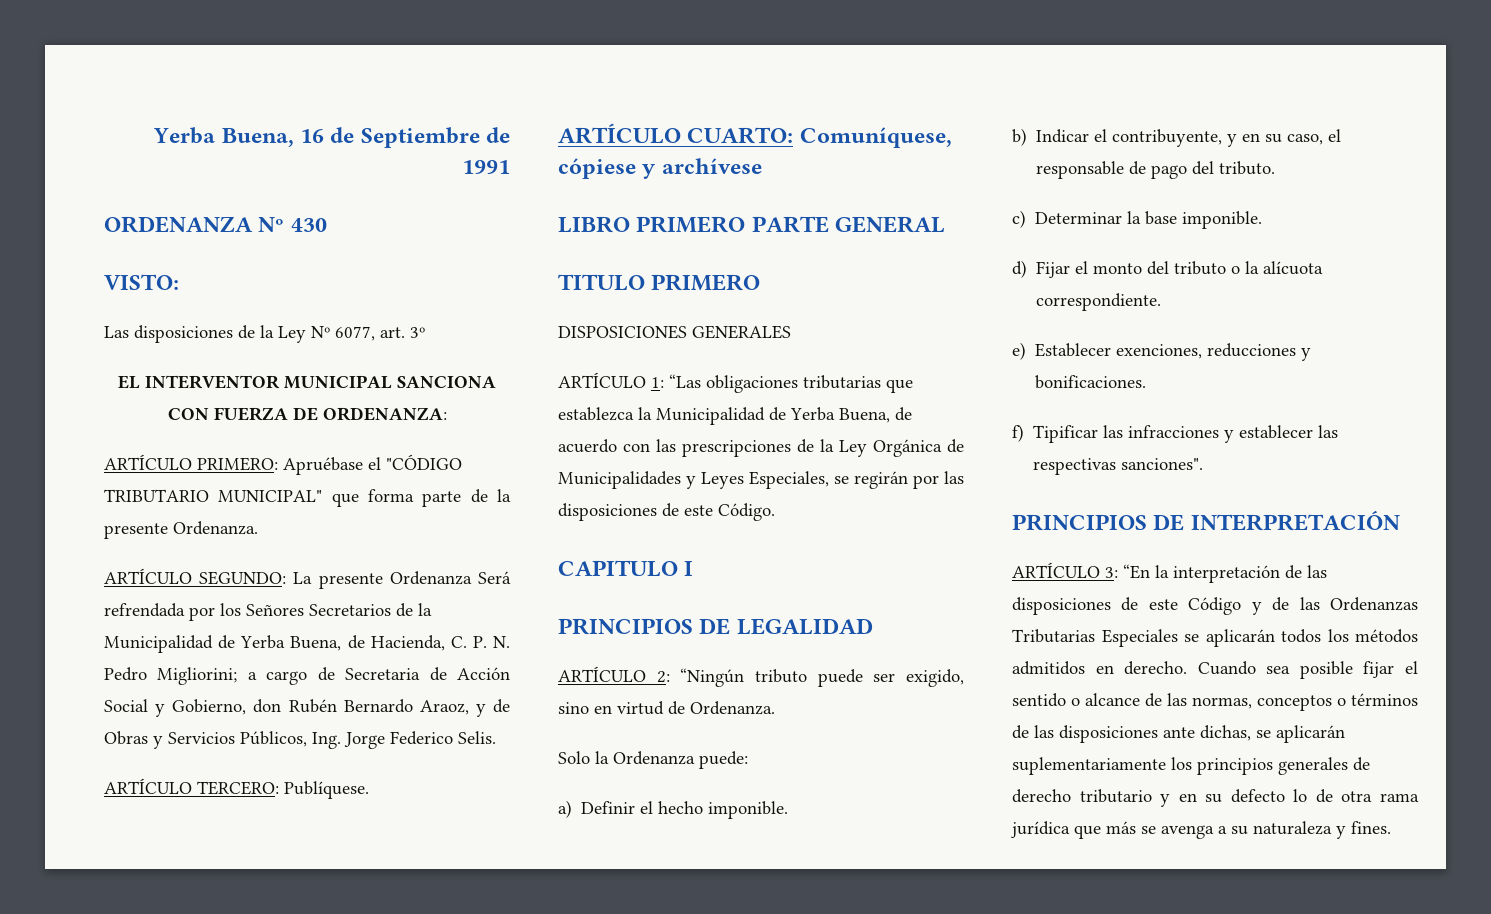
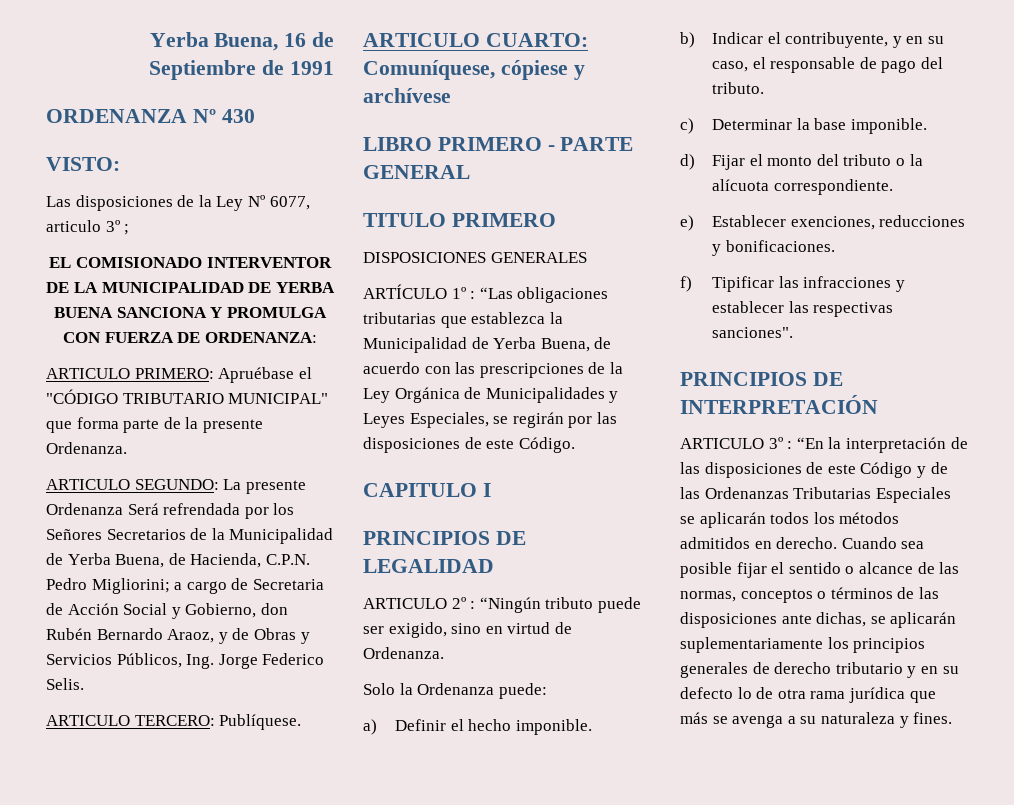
[380,327,425,338] art. 3º -> [46,220,130,235] articulo 3º ;
[145,375,496,389] INTERVENTOR MUNICIPAL SANCIONA -> [76,257,332,268] [46,282,335,293] [54,307,327,318] COMISIONADO INTERVENTOR DE LA MUNICIPALIDAD DE YERBA BUENA SANCIONA Y PROMULGA
[104,454,192,470] ARTÍCULO -> [46,368,130,379] ARTICULO
[104,568,192,584] ARTÍCULO -> [46,479,130,490] ARTICULO
[450,636,510,648] C. P. N. -> [265,554,310,565] C.P.N.
[104,778,192,794] ARTÍCULO -> [46,715,130,726] ARTICULO
[558,123,681,144] ARTÍCULO -> [363,33,480,47] ARTICULO
(746, 224) none -> [547,145,555,151] -
[651,377,664,388] 1: -> [451,287,476,299] 1º :
[558,666,670,683] ARTÍCULO 2: -> [363,597,476,609] ARTICULO 2º :
[1012,562,1118,578] ARTÍCULO 3: -> [680,437,793,449] ARTICULO 3º :

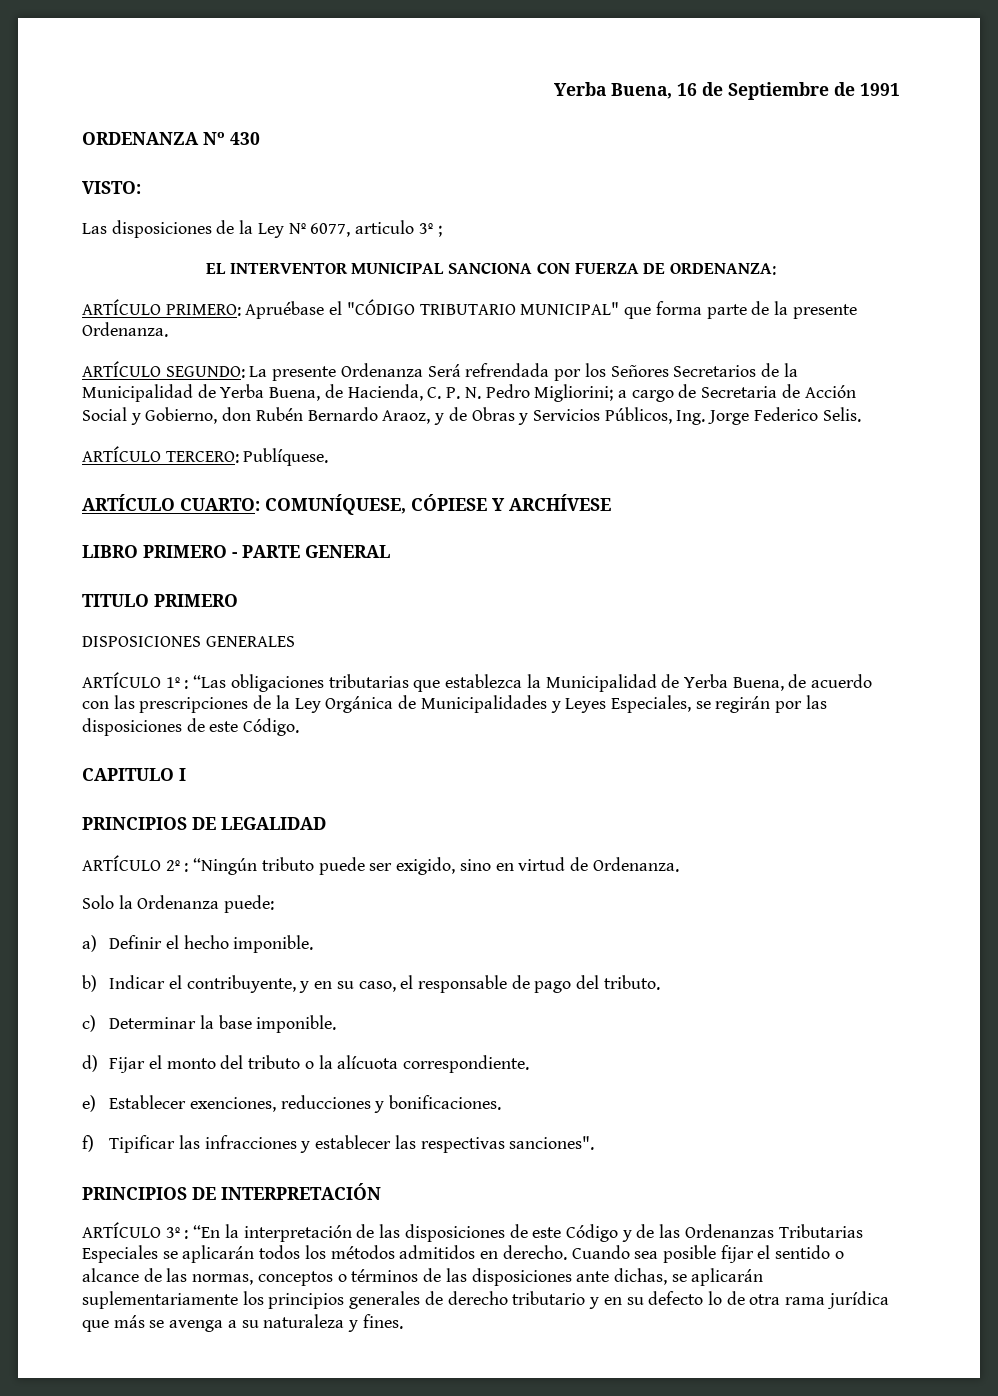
[76,257,332,268] [46,282,335,293] [54,307,327,318] COMISIONADO INTERVENTOR DE LA MUNICIPALIDAD DE YERBA BUENA SANCIONA Y PROMULGA -> [229,263,533,274] INTERVENTOR MUNICIPAL SANCIONA
[46,368,130,379] ARTICULO -> [82,299,161,315] ARTÍCULO
[46,479,130,490] ARTICULO -> [82,361,161,377] ARTÍCULO
[265,554,310,565] C.P.N. -> [427,387,481,399] C. P. N.
[46,715,130,726] ARTICULO -> [82,446,161,462] ARTÍCULO
[363,33,588,47] [363,60,585,80] [363,88,451,103] ARTICULO CUARTO: Comuníquese, cópiese y archívese -> [82,494,611,515] ARTÍCULO CUARTO: COMUNÍQUESE, CÓPIESE Y ARCHÍVESE
[363,598,447,609] ARTICULO -> [82,855,161,871] ARTÍCULO
[680,438,764,449] ARTICULO -> [82,1222,161,1238] ARTÍCULO

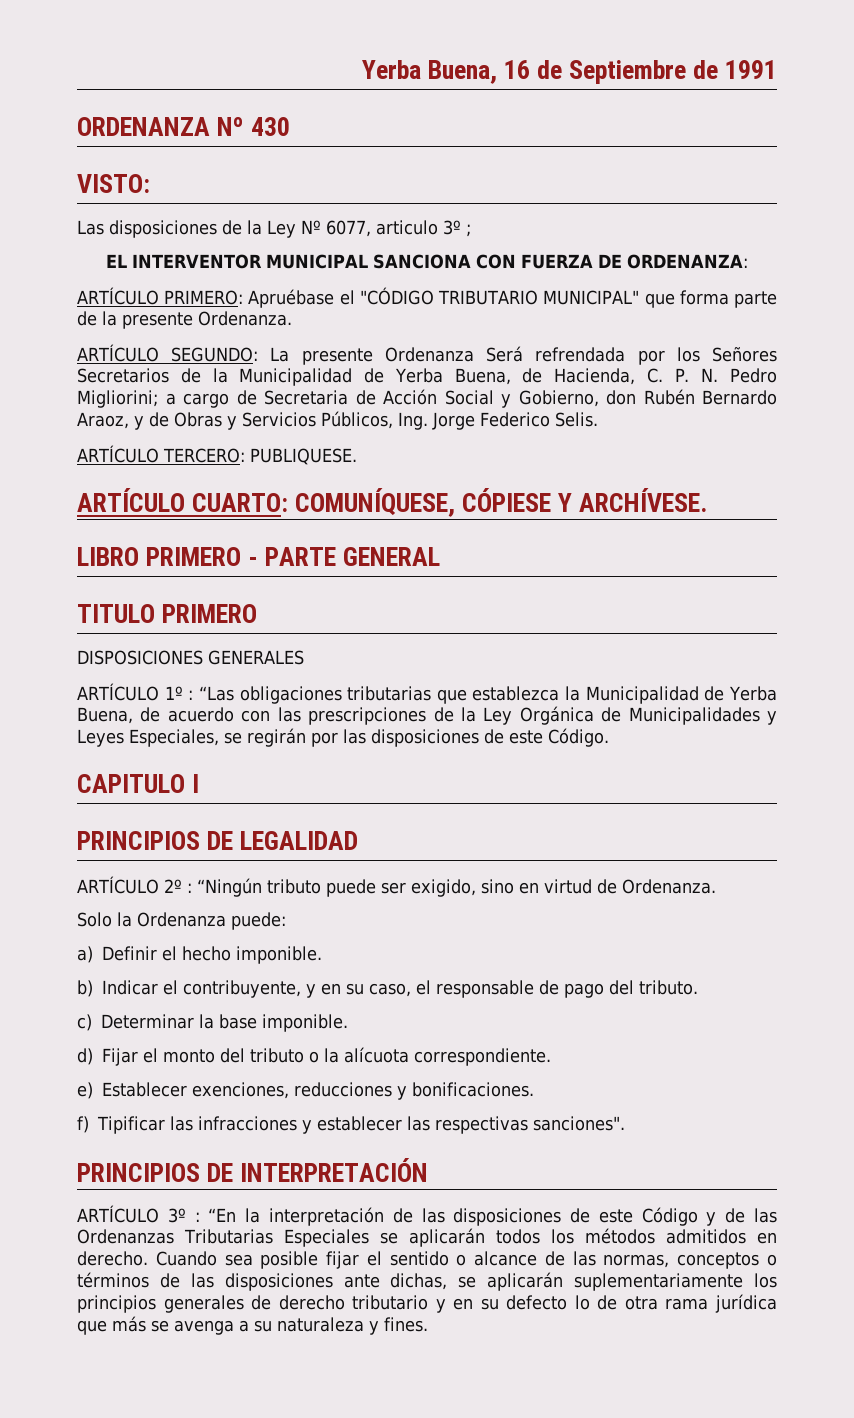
[243,448,329,466] Publíquese. -> [249,448,357,465] PUBLIQUESE.
[509,494,611,511] ARCHÍVESE -> [579,488,708,512] ARCHÍVESE.

